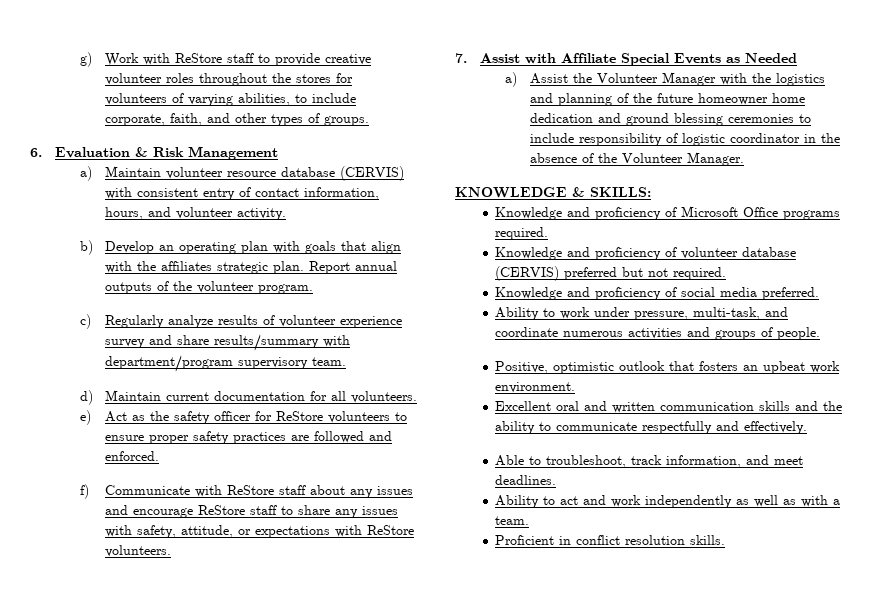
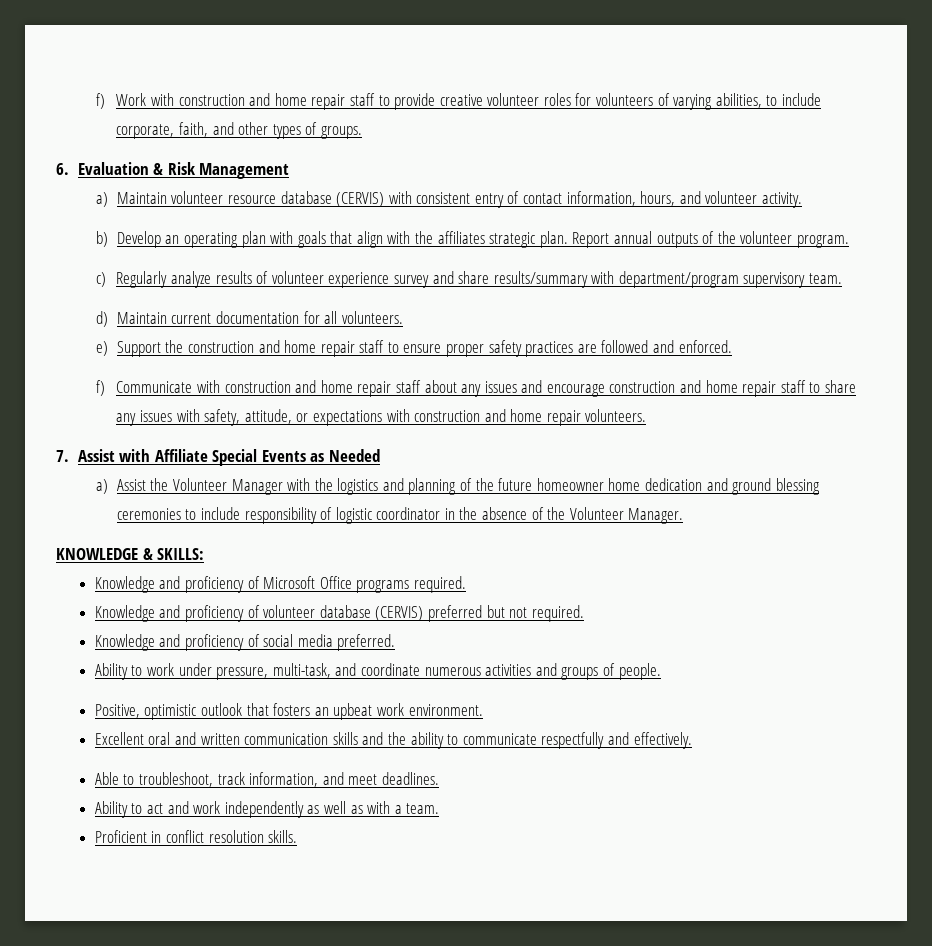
[80,52,93,67] g) -> [96,93,106,109] f)
[175,53,223,63] ReStore -> [178,93,346,110] construction and home repair
[199,73,332,86] throughout the stores -> (571, 99) none
[105,411,391,424] Act as the safety officer for ReStore volunteers -> [116,340,385,357] Support the construction and home repair staff
[227,485,275,495] ReStore -> [224,380,392,397] construction and home repair
[198,505,246,515] ReStore -> [609,380,777,397] construction and home repair
[367,525,415,535] ReStore -> [414,409,581,426] construction and home repair

